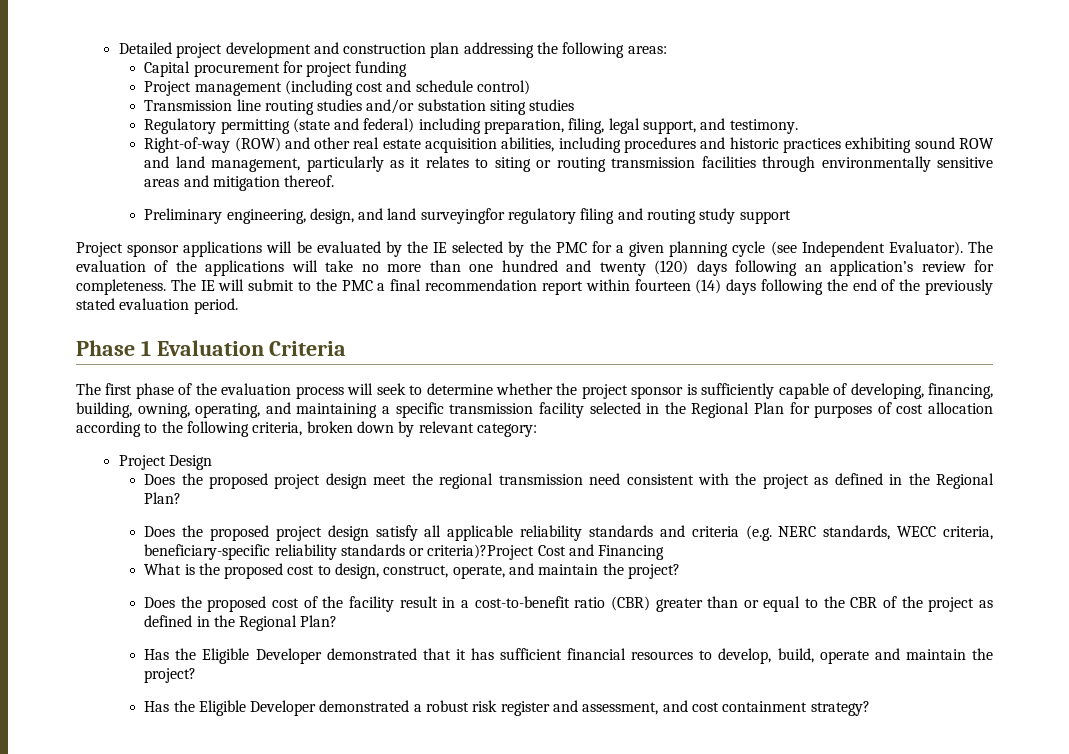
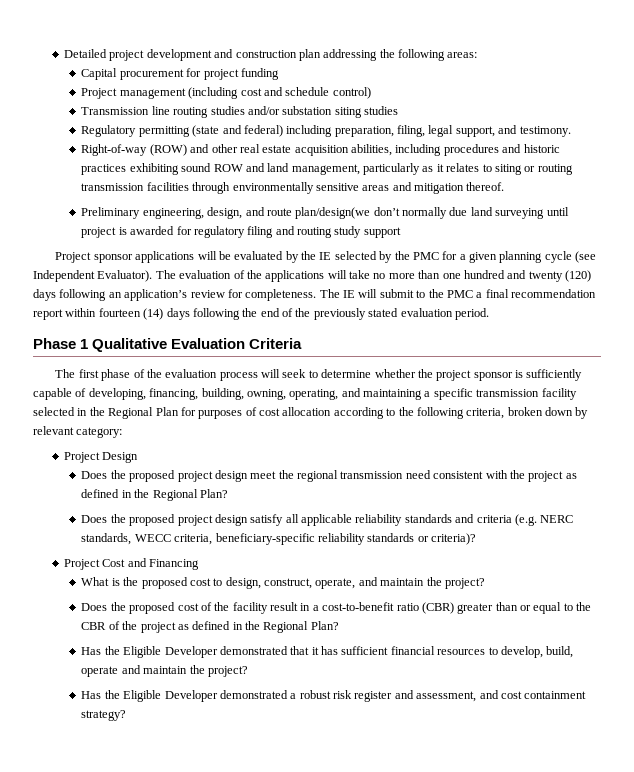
[387,208,505,224] land surveyingfor -> [266,207,569,219] [81,226,192,238] route plan/design(we don’t normally due land surveying until project is awarded for
(151, 348) none -> [92,338,168,352] Qualitative
[427,544,535,560] criteria)?Project -> [431,533,477,545] [64,559,101,570] criteria)? // Project

